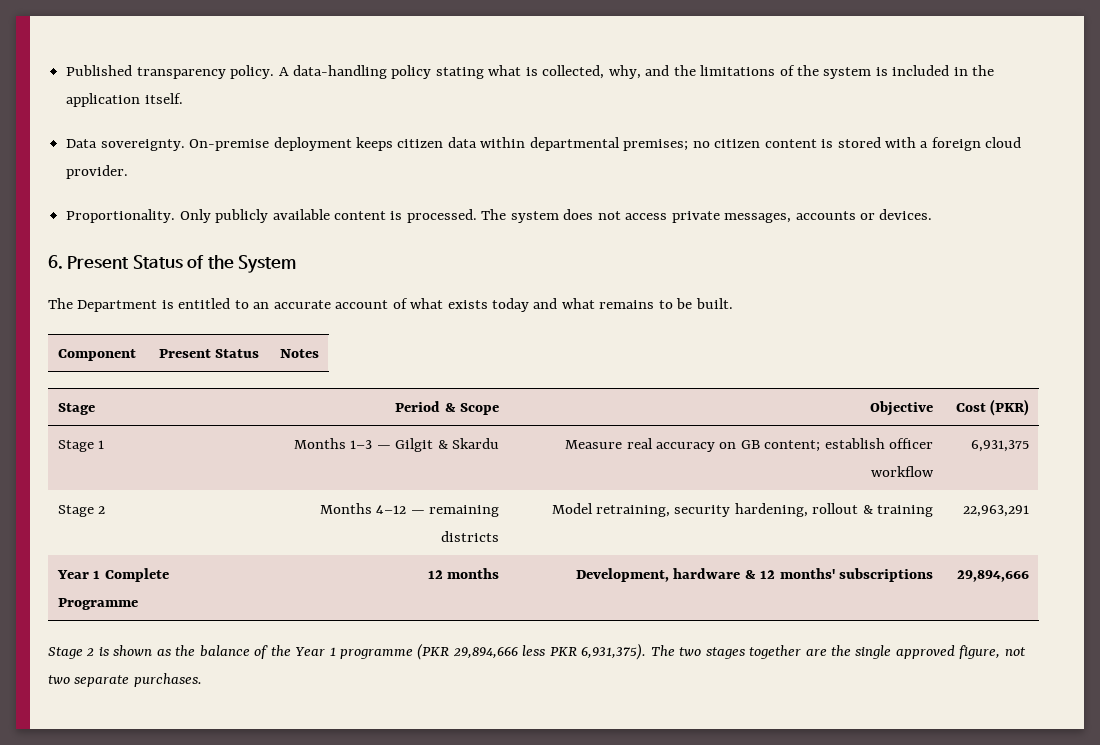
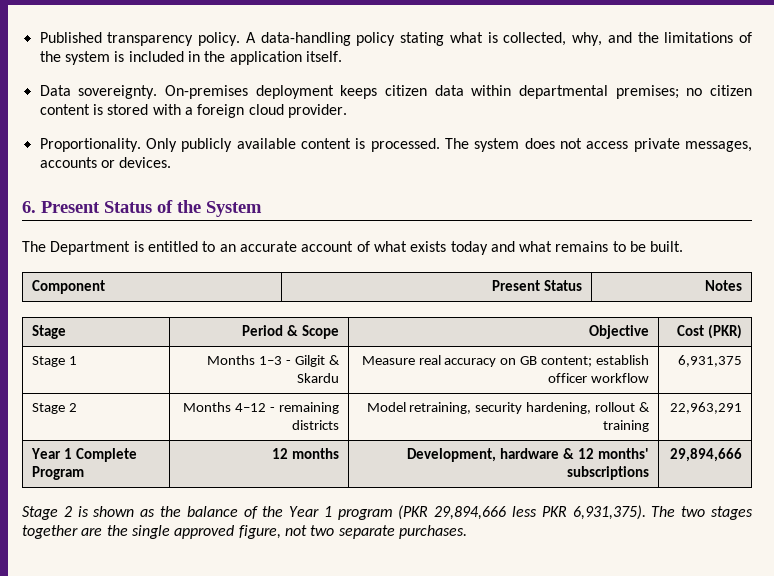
[189,139,270,151] On-premise -> [164,85,248,99] On-premises
[376,445,391,449] — -> [286,360,292,365] -
[410,510,425,514] — -> [270,407,276,412] -
[57,598,138,610] Programme -> [31,466,84,480] Program
[340,648,414,659] programme -> [337,509,393,520] program

